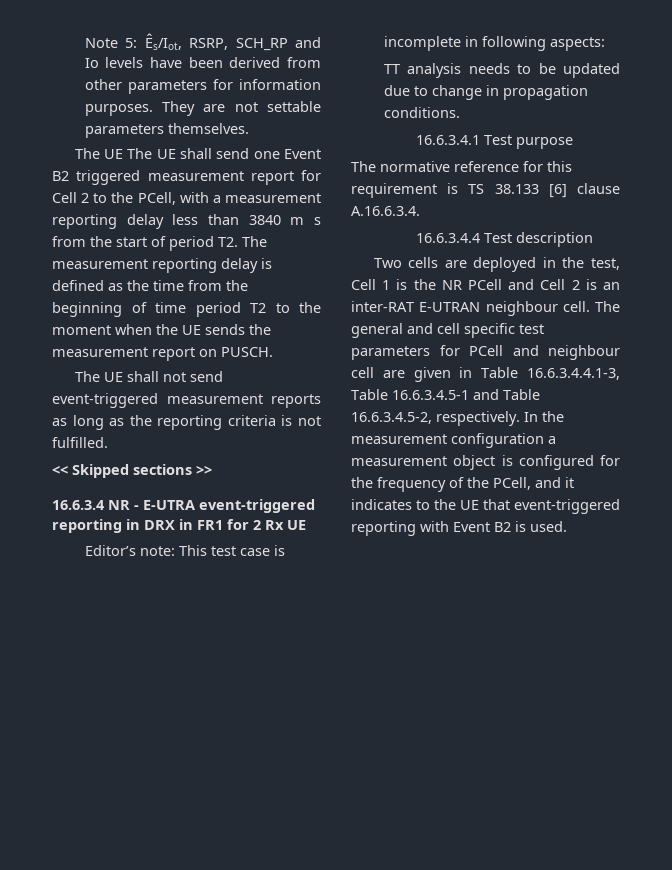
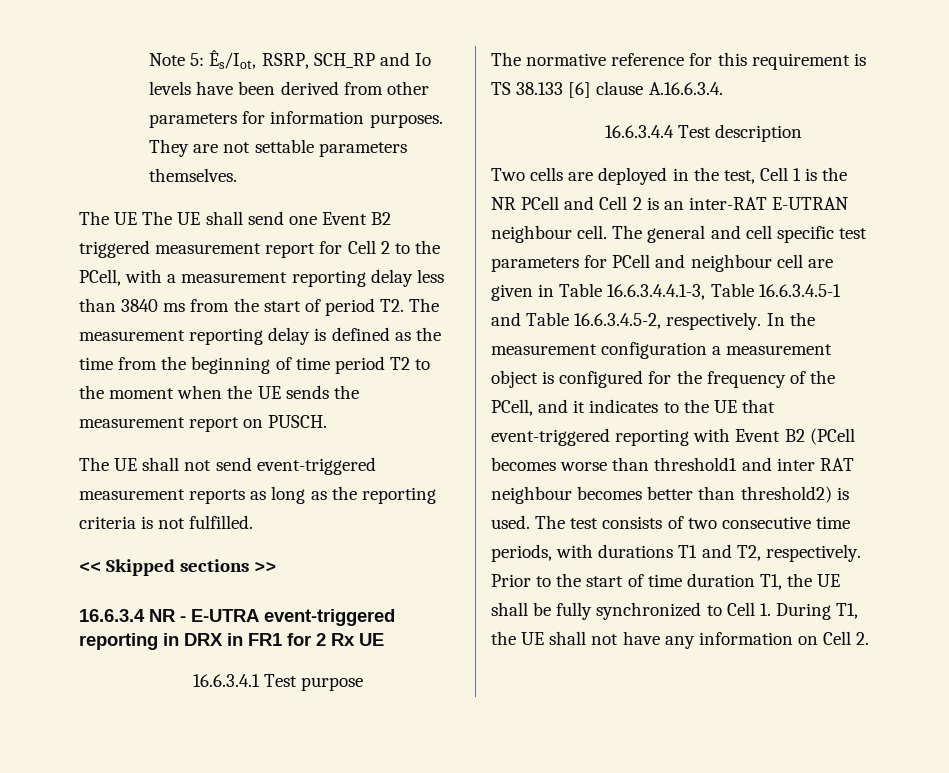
[290,217,321,225] m s -> [163,303,186,312] ms
[84,545,285,556] [383,36,605,51] [383,63,620,78] [383,85,588,100] [383,107,460,118] // Editor’s note: This test case is incomplete in following aspects: // TT analysis needs to be updated due to change in propagation conditions. -> (384, 639) none
[515,521,567,532] is used. -> [809,428,855,445] [491,457,854,471] [491,486,849,504] [491,515,850,529] [491,544,861,562] [491,573,841,590] [491,602,859,620] [491,631,870,649] (PCell becomes worse than threshold1 and inter RAT neighbour becomes better than threshold2) is used. The test consists of two consecutive time periods, with durations T1 and T2, respectively. Prior to the start of time duration T1, the UE shall be fully synchronized to Cell 1. During T1, the UE shall not have any information on Cell 2.

